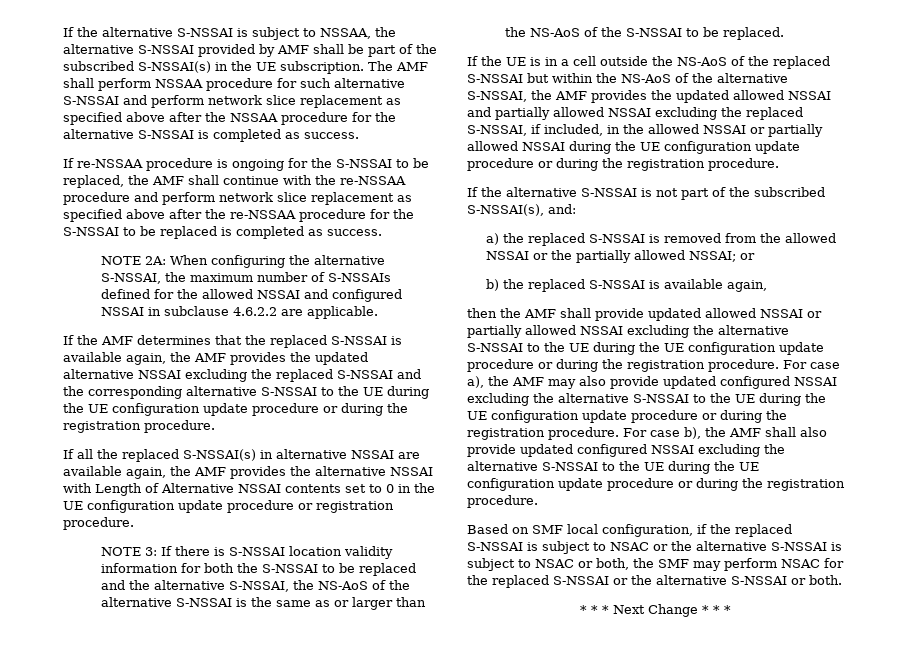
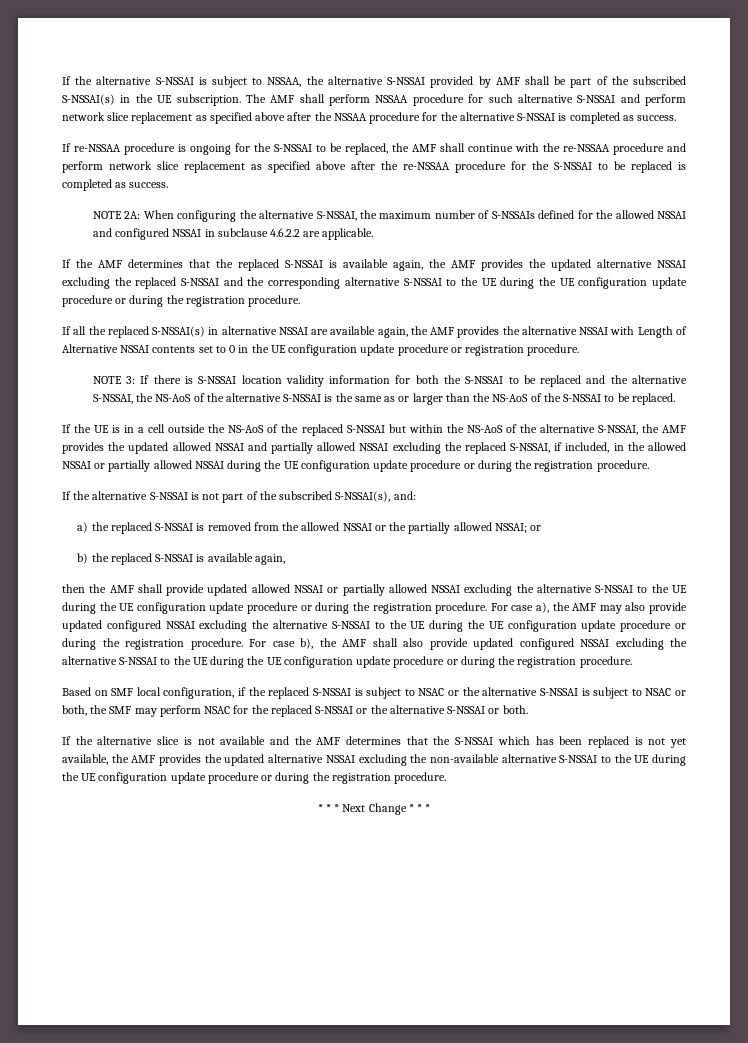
(842, 580) none -> [62,736,686,748] [62,754,686,766] [62,772,447,784] // If the alternative slice is not available and the AMF determines that the S-NSSAI which has been replaced is not yet available, the AMF provides the updated alternative NSSAI excluding the non-available alternative S-NSSAI to the UE during the UE configuration update procedure or during the registration procedure.

